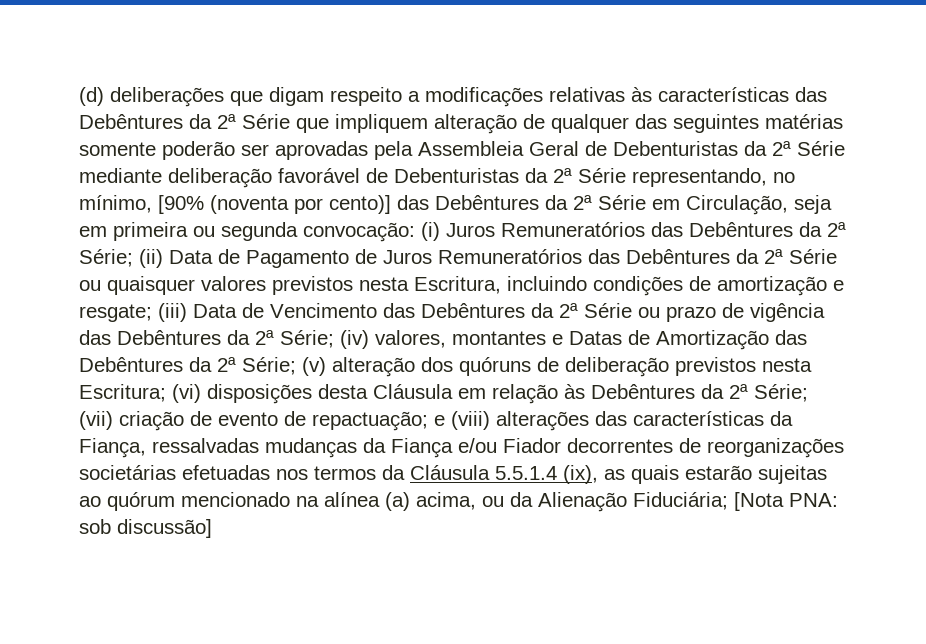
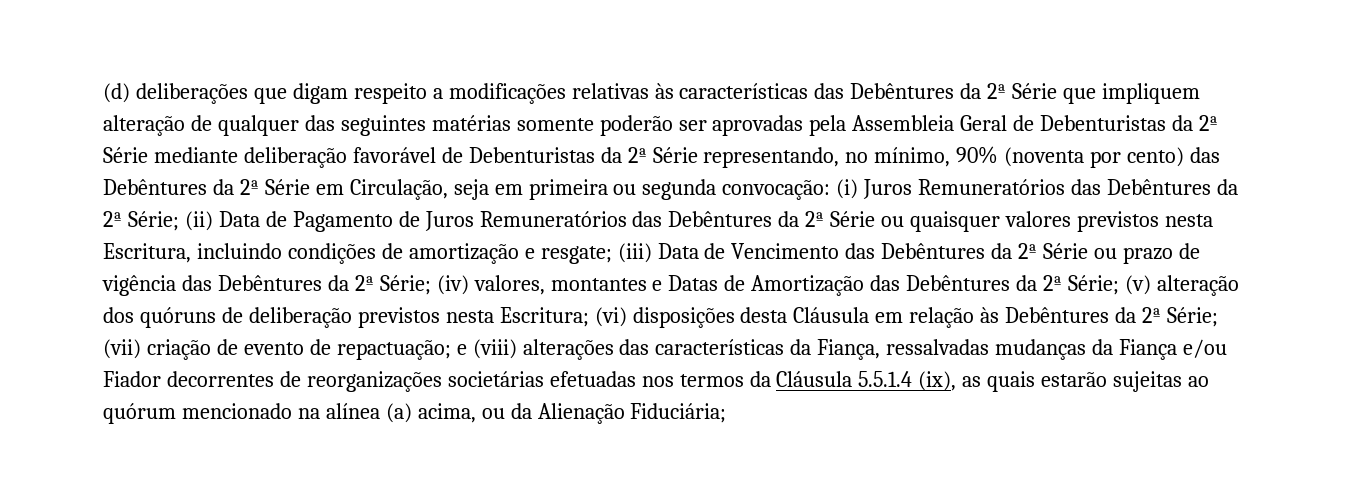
[158,195,204,214] [90% -> [956,146,999,164] 90%
[329,195,391,214] cento)] -> [1127,147,1185,167] cento)
[734,492,838,511] [79,519,212,538] [Nota PNA: sob discussão] -> (727, 413) none

